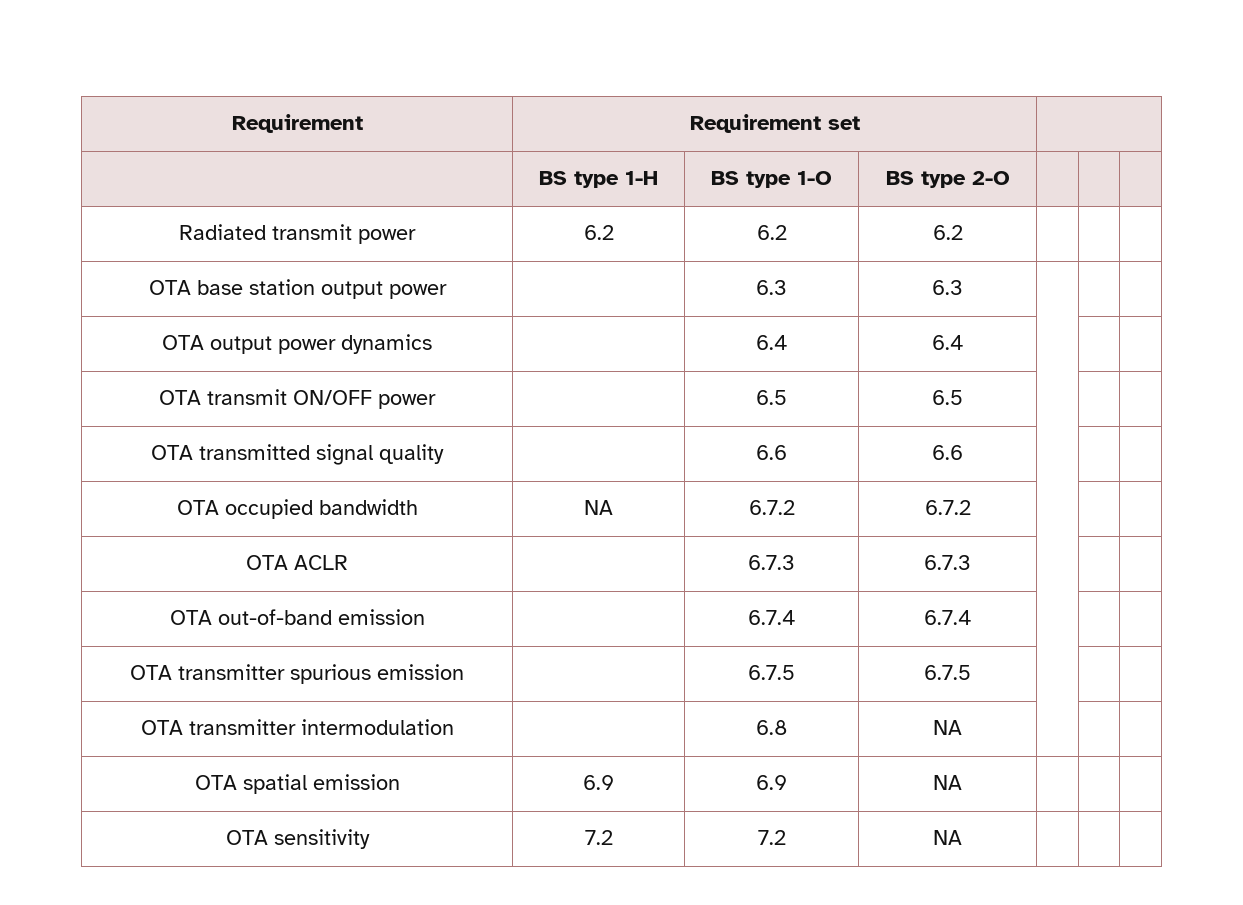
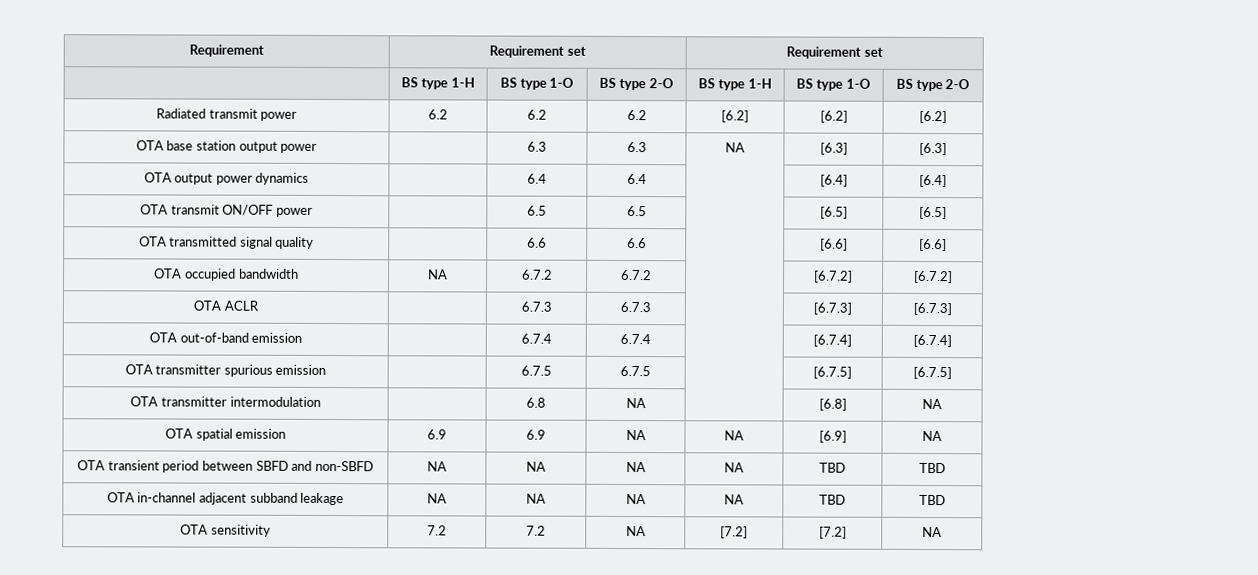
(860, 123) none -> [786,46,883,59] Requirement set
(1010, 178) | | -> [698,78,772,91] [796,78,871,91] [895,78,971,92] BS type 1-H | BS type 1-O | BS type 2-O
(963, 232) | | -> [721,110,749,123] [819,110,848,123] [919,110,947,124] [6.2] | [6.2] | [6.2]
(963, 287) | | -> [725,142,745,153] [819,142,848,155] [919,142,947,156] NA | [6.3] | [6.3]
(964, 342) | -> [819,174,848,187] [919,174,947,188] [6.4] | [6.4]
(963, 397) | -> [819,206,848,219] [919,206,947,220] [6.5] | [6.5]
(963, 452) | -> [819,238,848,251] [919,238,947,252] [6.6] | [6.6]
(971, 507) | -> [814,270,853,283] [913,270,953,284] [6.7.2] | [6.7.2]
(971, 562) | -> [813,302,852,315] [912,302,952,316] [6.7.3] | [6.7.3]
(972, 617) | -> [813,334,852,347] [912,334,952,348] [6.7.4] | [6.7.4]
(971, 672) | -> [813,366,852,379] [912,366,952,380] [6.7.5] | [6.7.5]
(962, 727) | -> [818,398,847,411] [922,398,942,410] [6.8] | NA
(962, 782) | | -> [724,430,744,441] [818,430,847,443] [922,430,942,442] [77,460,374,473] [427,461,447,472] [526,461,546,472] [625,461,646,473] [724,462,744,473] [819,462,846,473] [918,462,946,474] [106,492,345,506] [427,493,447,504] [526,493,546,504] [625,493,646,505] [724,494,744,505] [819,494,846,505] [918,494,946,506] NA | [6.9] | NA // OTA transient period between SBFD and non-SBFD | NA | NA | NA | NA | TBD | TBD // OTA in-channel adjacent subband leakage | NA | NA | NA | NA | TBD | TBD
(962, 837) | | -> [720,526,748,539] [818,526,847,539] [922,526,942,538] [7.2] | [7.2] | NA

